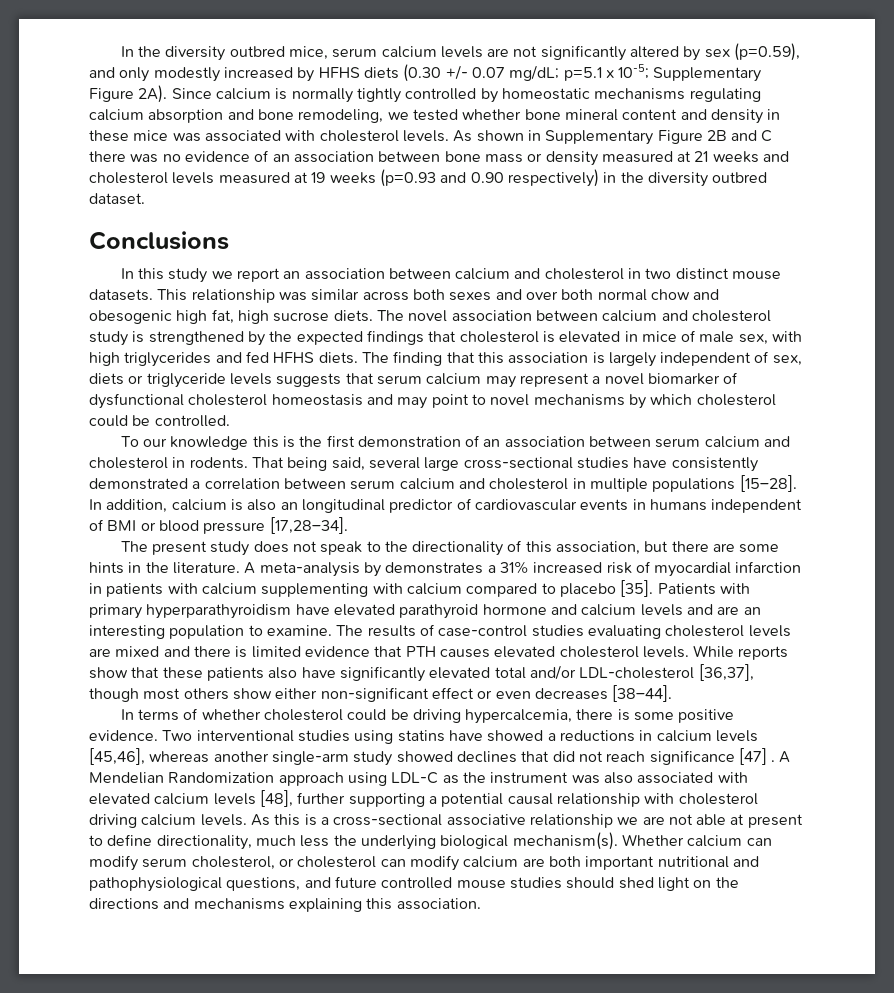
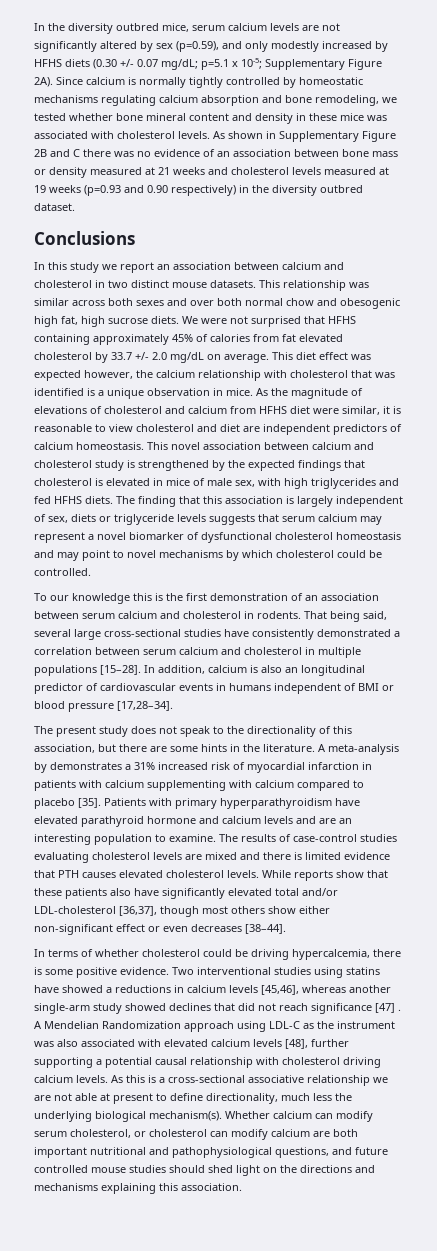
[376,310,404,321] The -> [182,316,356,327] [34,334,343,345] [34,352,371,363] [34,370,395,381] [34,388,363,399] [34,406,401,415] [34,424,402,435] [34,442,168,450] We were not surprised that HFHS containing approximately 45% of calories from fat elevated cholesterol by 33.7 +/- 2.0 mg/dL on average. This diet effect was expected however, the calcium relationship with cholesterol that was identified is a unique observation in mice. As the magnitude of elevations of cholesterol and calcium from HFHS diet were similar, it is reasonable to view cholesterol and diet are independent predictors of calcium homeostasis. This

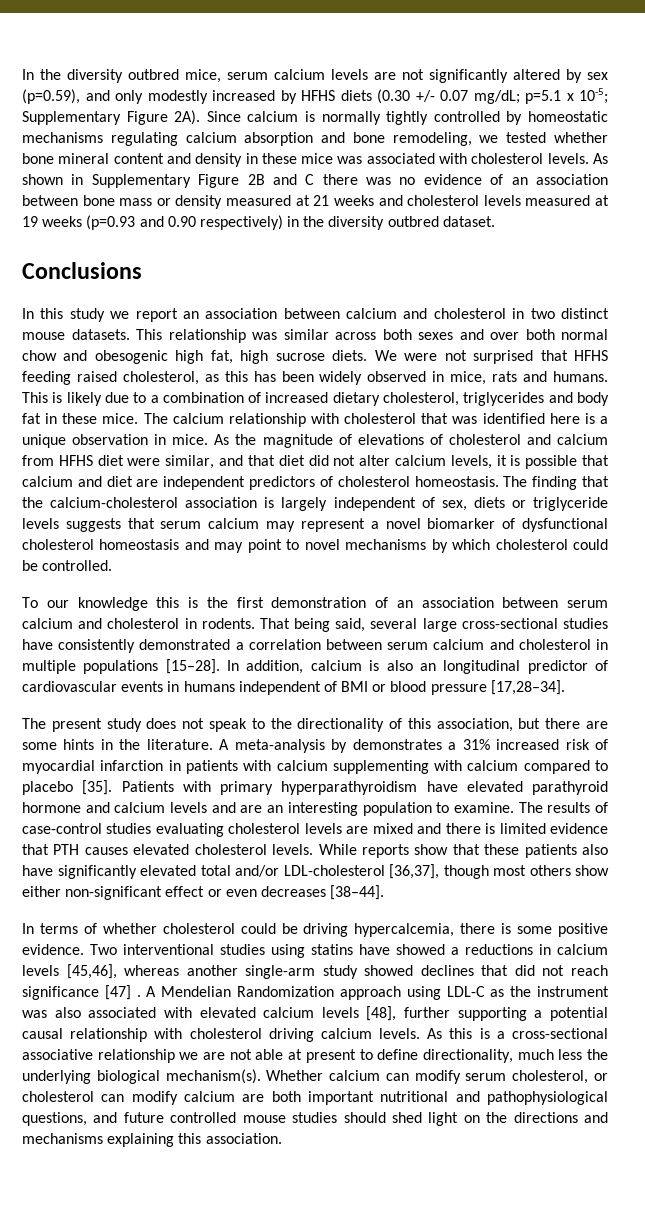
[34,334,343,345] [34,352,371,363] [34,370,153,381] containing approximately 45% of calories from fat elevated cholesterol by 33.7 +/- 2.0 mg/dL on average. This diet effect was expected however, the -> [22,371,608,385] [22,392,609,406] [22,413,168,424] feeding raised cholesterol, as this has been widely observed in mice, rats and humans. This is likely due to a combination of increased dietary cholesterol, triglycerides and body fat in these mice. The
(84, 392) none -> [549,413,580,424] here
[383,406,401,414] [34,424,194,432] it is reasonable to view cholesterol -> [219,455,609,469] [22,476,73,487] and that diet did not alter calcium levels, it is possible that calcium
[34,442,374,450] [34,460,365,471] [34,478,399,489] [34,496,113,504] calcium homeostasis. This novel association between calcium and cholesterol study is strengthened by the expected findings that cholesterol is elevated in mice of male sex, with high triglycerides and fed HFHS diets. -> [337,476,499,487] cholesterol homeostasis.
[203,496,222,504] this -> [22,497,179,508] the calcium-cholesterol

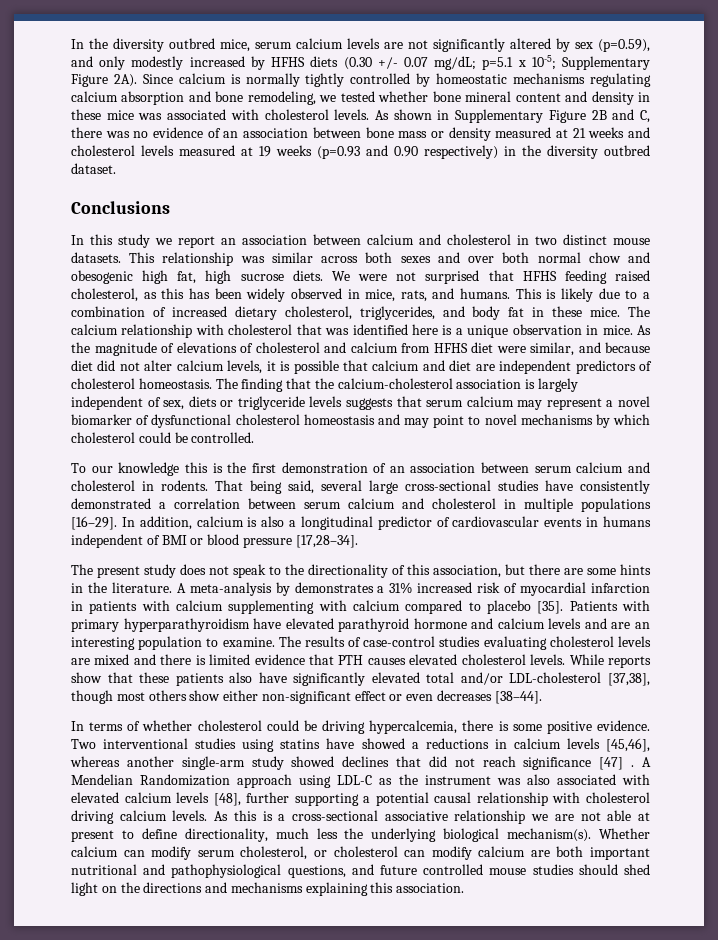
[305,174,315,185] C -> [639,110,650,123] C,
[492,371,518,382] rats -> [400,290,427,302] rats,
[463,392,545,406] triglycerides -> [359,306,435,320] triglycerides,
[247,455,275,466] that -> [605,342,650,353] because
[165,659,220,674] [15–28]. -> [71,516,117,530] [16–29].
[419,663,436,671] an -> [289,520,297,527] a
[389,864,439,879] [36,37], -> [608,673,650,686] [37,38],

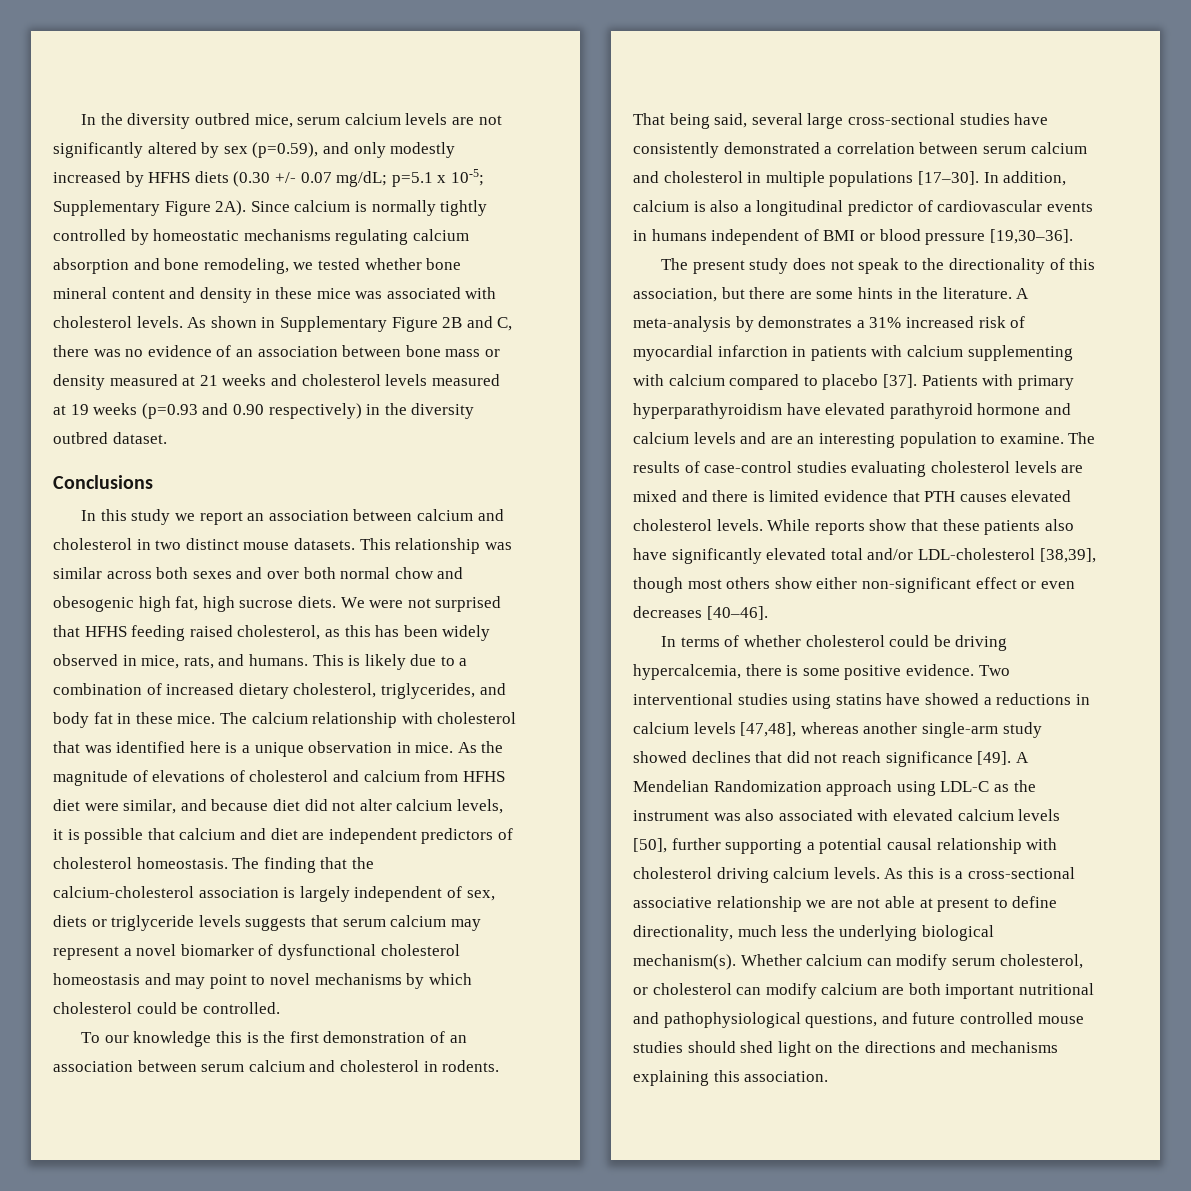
[71,516,117,530] [16–29]. -> [917,171,979,185] [17–30].
[295,535,358,548] [17,28–34]. -> [989,229,1073,244] [19,30–36].
[537,601,564,614] [35]. -> [882,374,917,388] [37].
[608,673,650,686] [37,38], -> [1039,548,1096,563] [38,39],
[494,691,542,704] [38–44]. -> [706,606,768,620] [40–46].
[605,738,650,752] [45,46], -> [740,722,797,737] [47,48],
[599,757,635,770] [47] . -> [977,751,1012,765] [49].
[213,793,241,806] [48], -> [633,838,667,853] [50],

